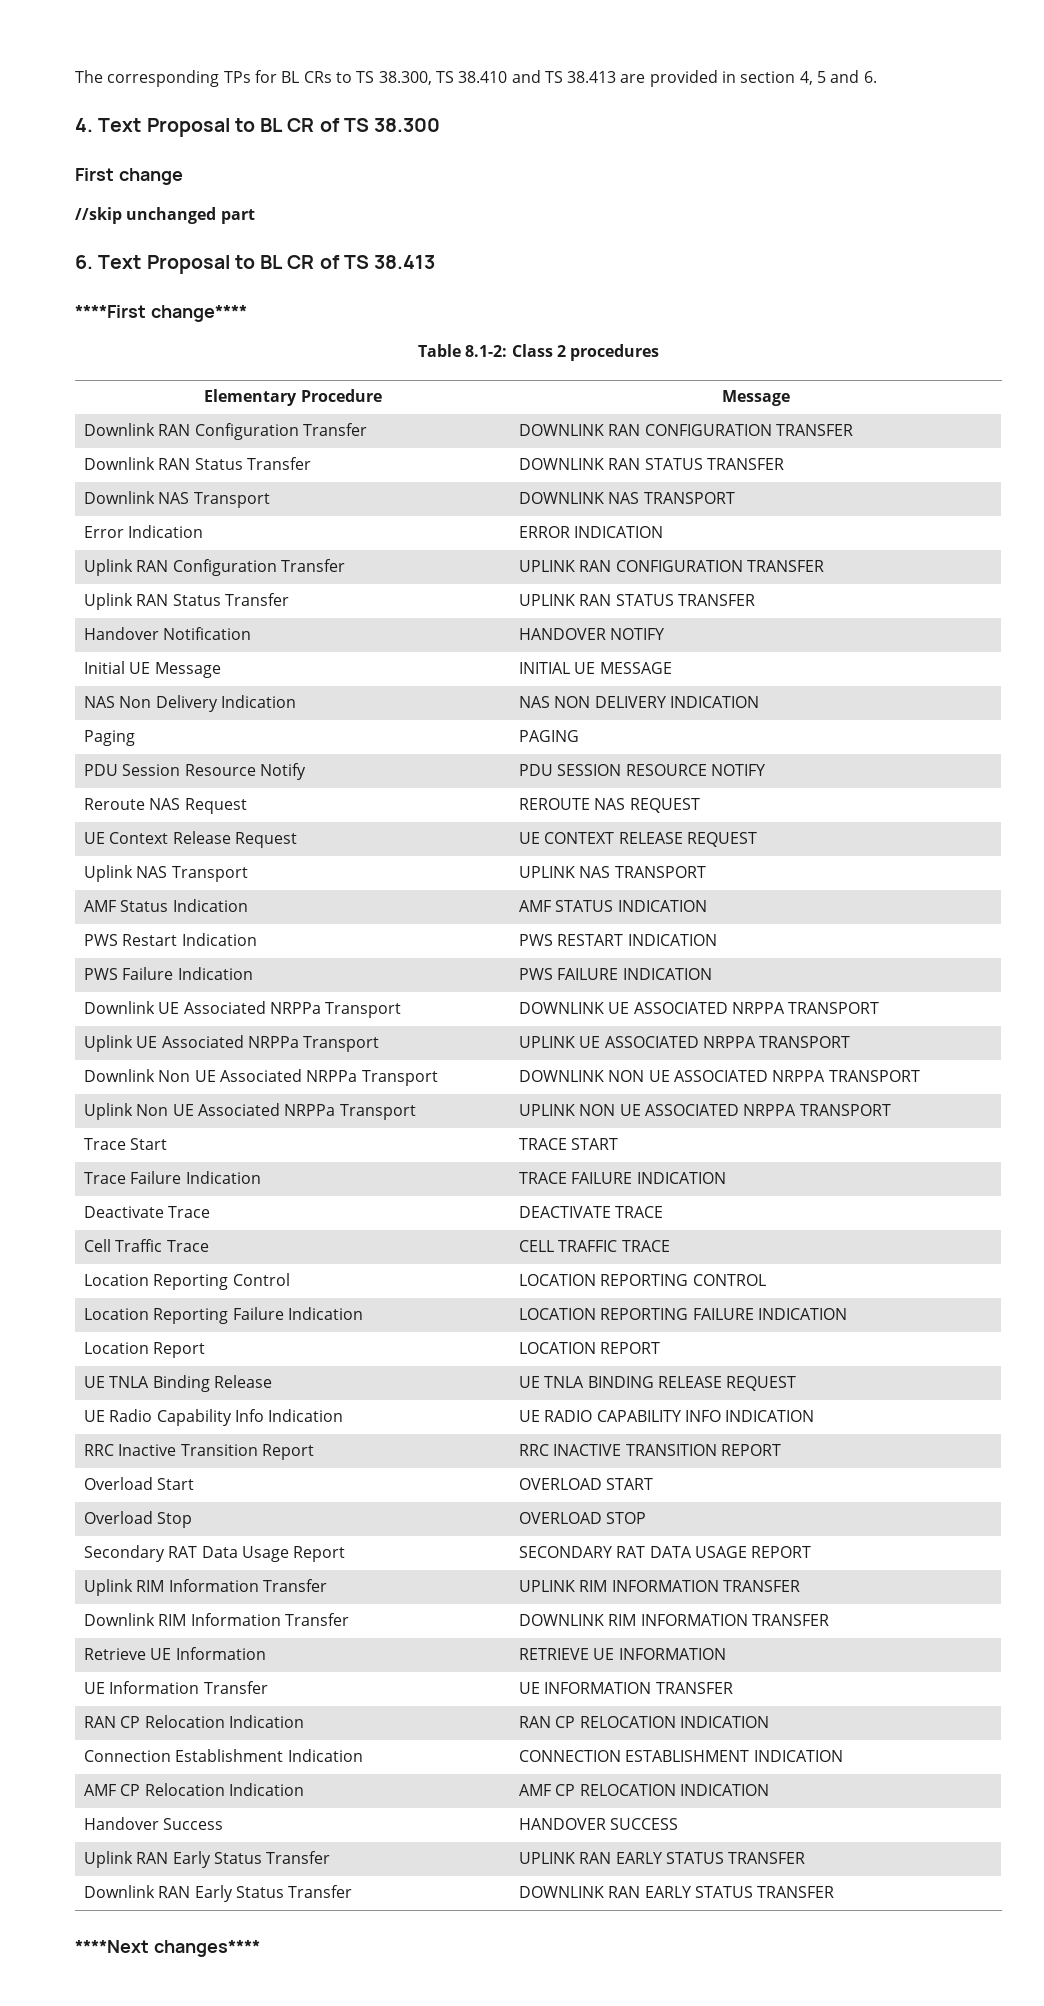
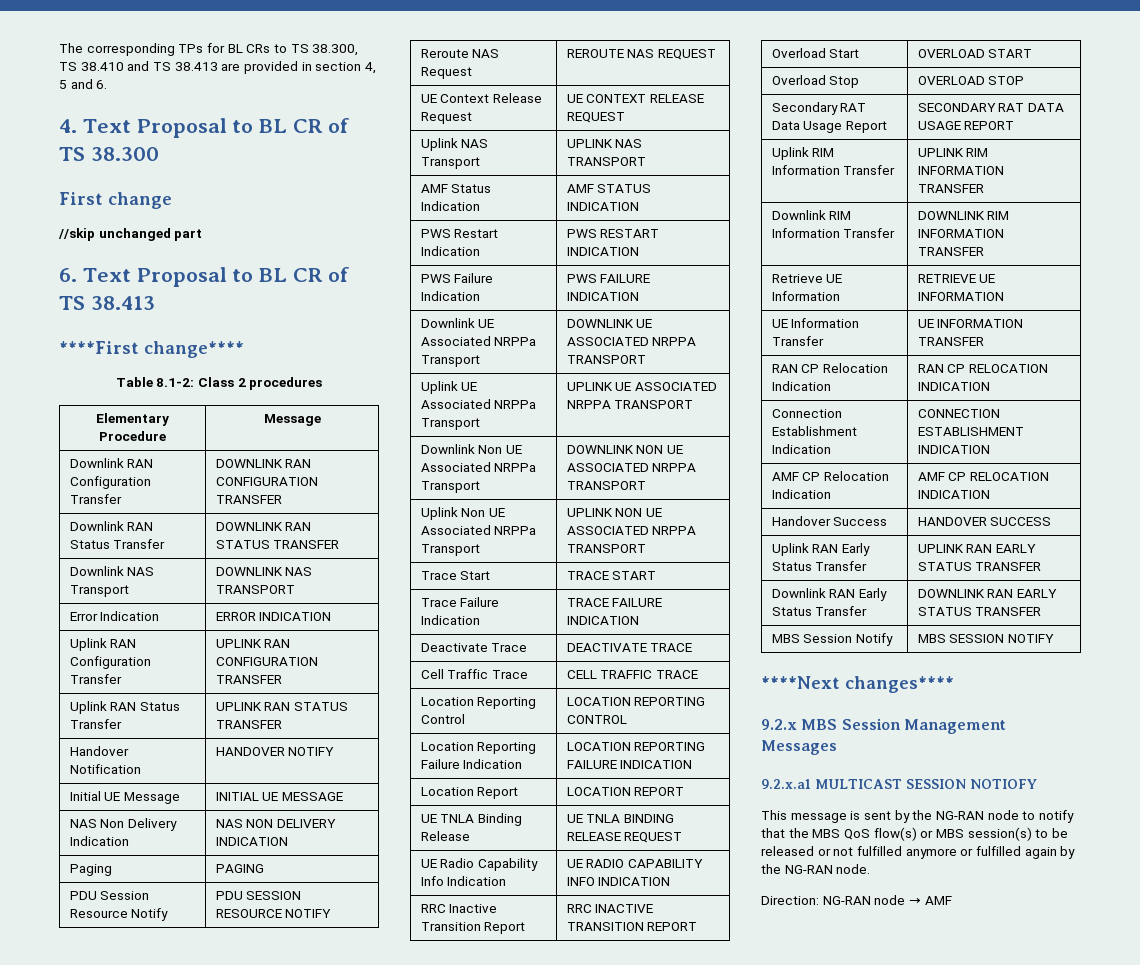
[75,1940,260,1957] // ****Next changes**** -> [771,633,893,646] [917,634,1054,643] [761,676,954,693] [761,718,1006,734] [761,740,837,755] [761,779,1037,789] [761,810,1074,823] [761,827,1068,841] [761,846,1076,859] [761,864,871,874] [761,895,952,905] // MBS Session Notify | MBS SESSION NOTIFY // ****Next changes**** // 9.2.x MBS Session Management Messages // 9.2.x.a1 MULTICAST SESSION NOTIOFY // This message is sent by the NG-RAN node to notify that the MBS QoS flow(s) or MBS session(s) to be released or not fulfilled anymore or fulfilled again by the NG-RAN node. // Direction: NG-RAN node → AMF

